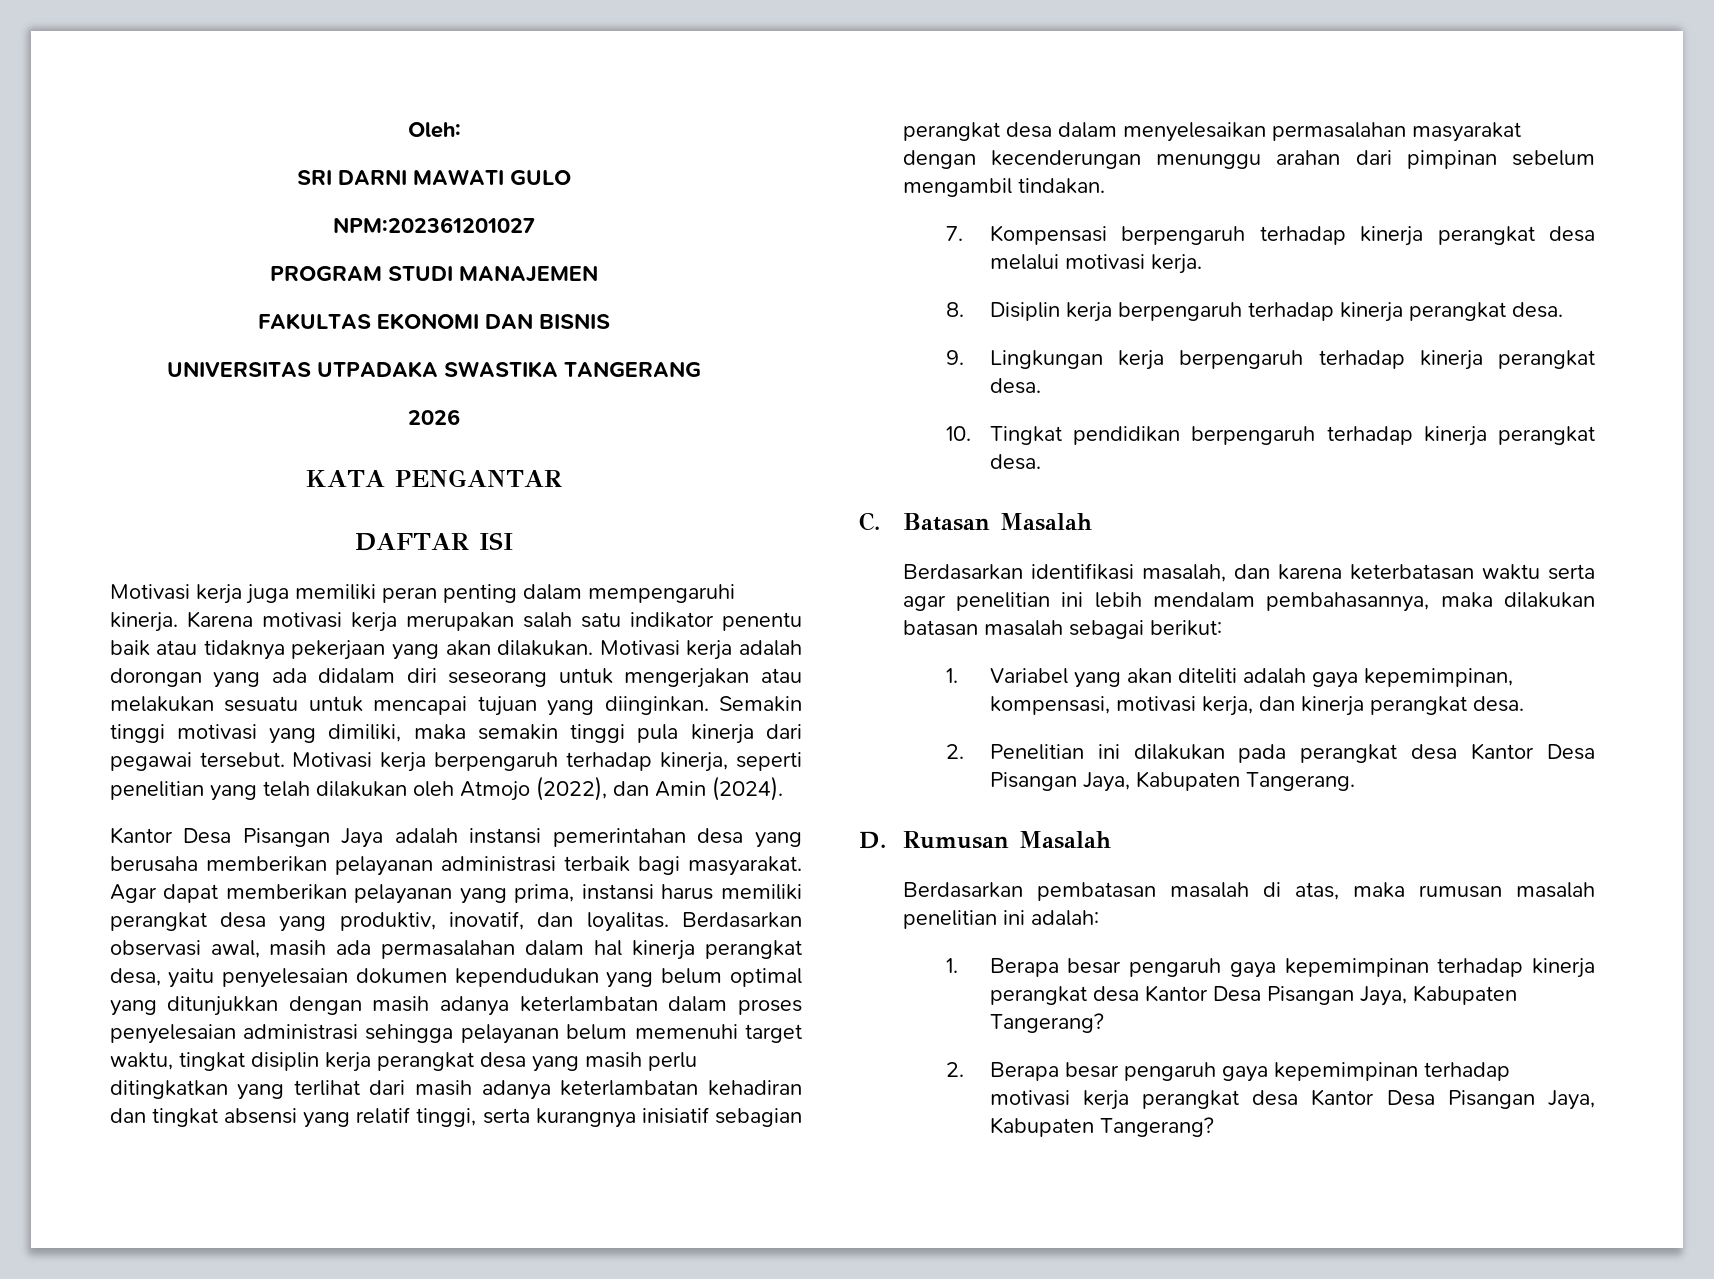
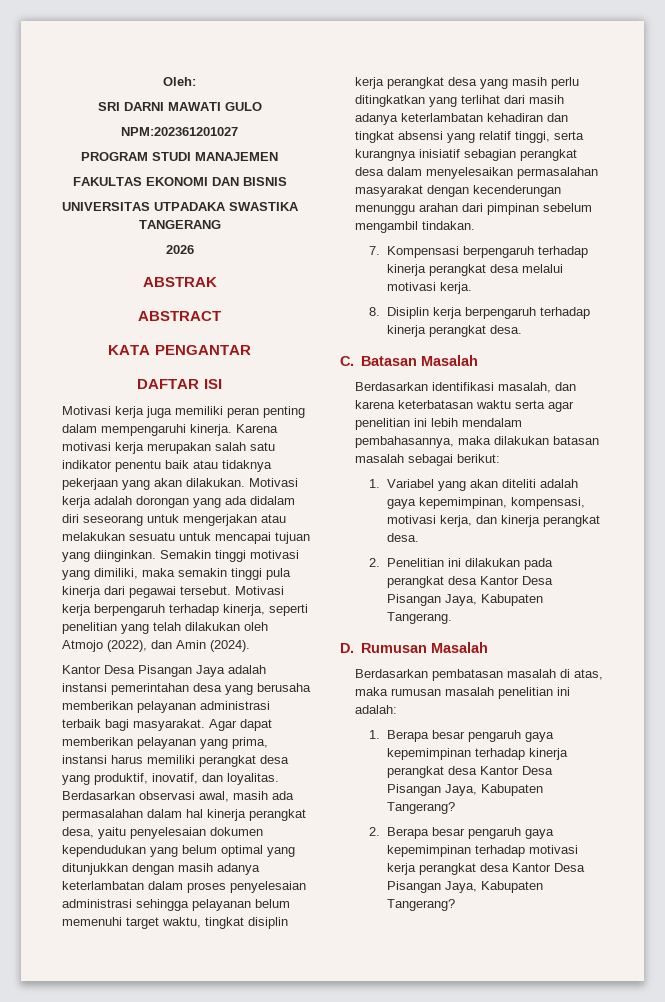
(460, 417) none -> [142,277,217,287] [138,311,221,321] // ABSTRAK // ABSTRACT
[339,912,436,931] produktiv, -> [93,773,148,785] produktif,
[946,350,1595,370] [989,378,1041,394] [946,426,1595,446] [989,454,1041,470] // 9. Lingkungan kerja berpengaruh terhadap kinerja perangkat desa. // 10. Tingkat pendidikan berpengaruh terhadap kinerja perangkat desa. -> (522, 329) none

